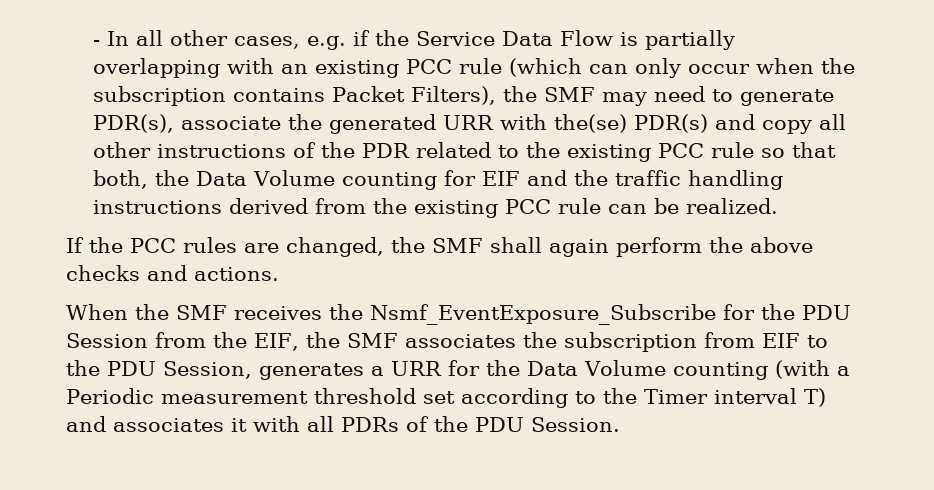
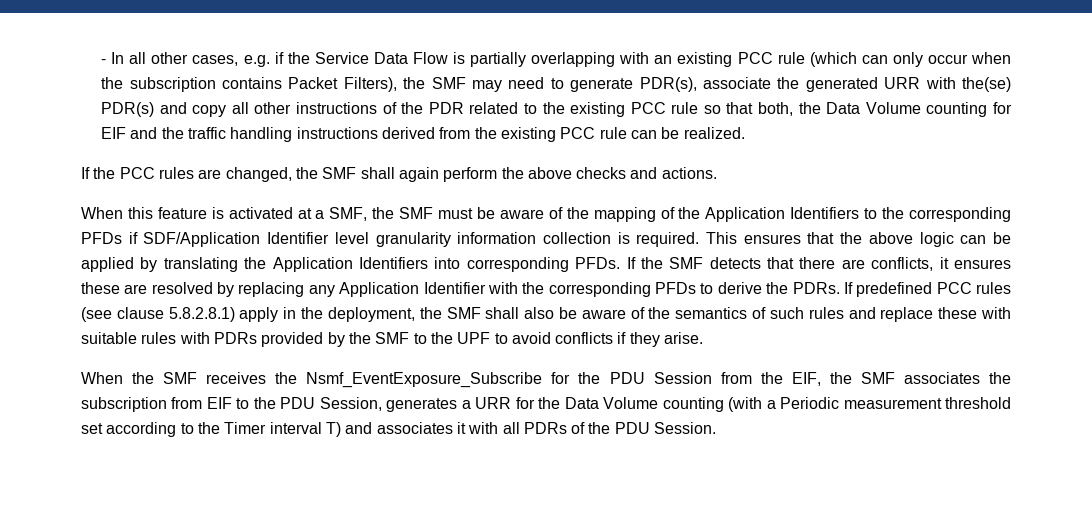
(279, 274) none -> [81,207,1011,222] [81,232,1012,247] [81,257,1012,272] [81,282,1011,297] [81,307,1012,322] [81,332,704,347] // When this feature is activated at a SMF, the SMF must be aware of the mapping of the Application Identifiers to the corresponding PFDs if SDF/Application Identifier level granularity information collection is required. This ensures that the above logic can be applied by translating the Application Identifiers into corresponding PFDs. If the SMF detects that there are conflicts, it ensures these are resolved by replacing any Application Identifier with the corresponding PFDs to derive the PDRs. If predefined PCC rules (see clause 5.8.2.8.1) apply in the deployment, the SMF shall also be aware of the semantics of such rules and replace these with suitable rules with PDRs provided by the SMF to the UPF to avoid conflicts if they arise.

